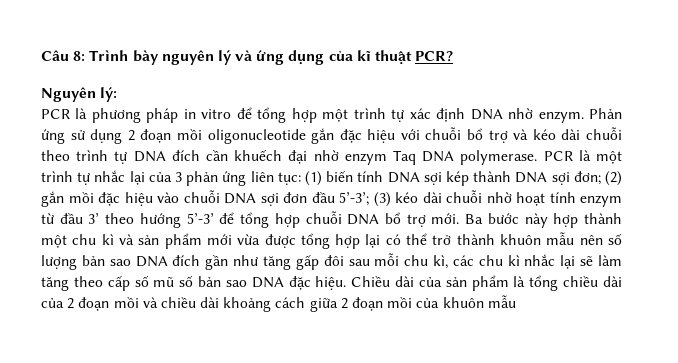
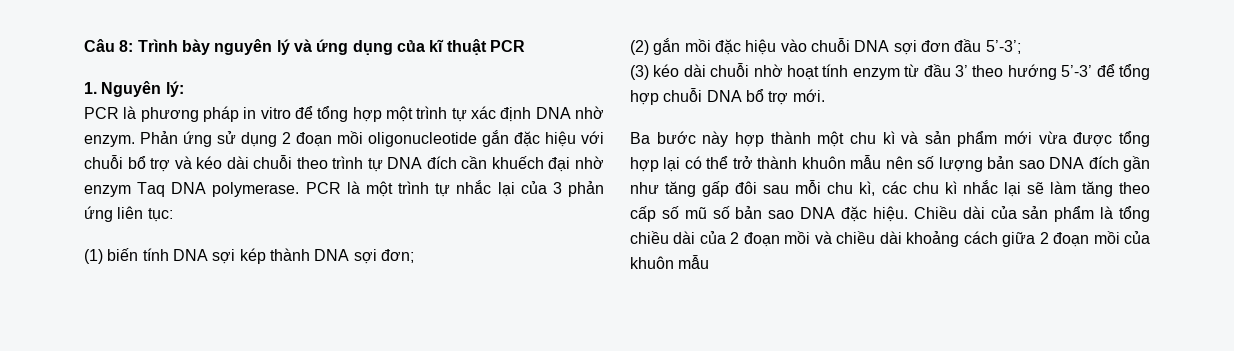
[415,51,454,62] PCR? // -> [489,40,525,52] [84,82,97,94] PCR // 1.
(301, 178) none -> (173, 215) //
(601, 178) none -> (414, 256) //
(369, 199) none -> (1021, 47) //
(460, 218) none -> (825, 95) //

